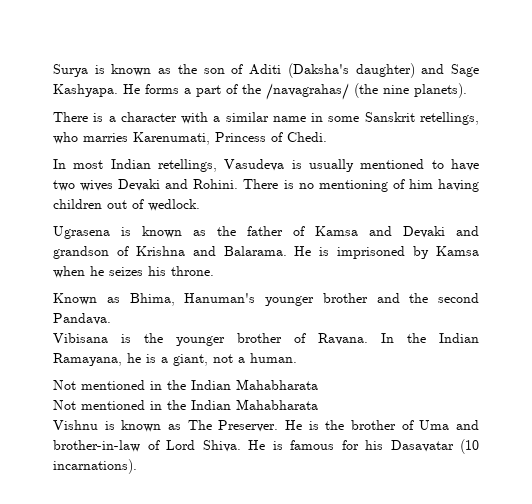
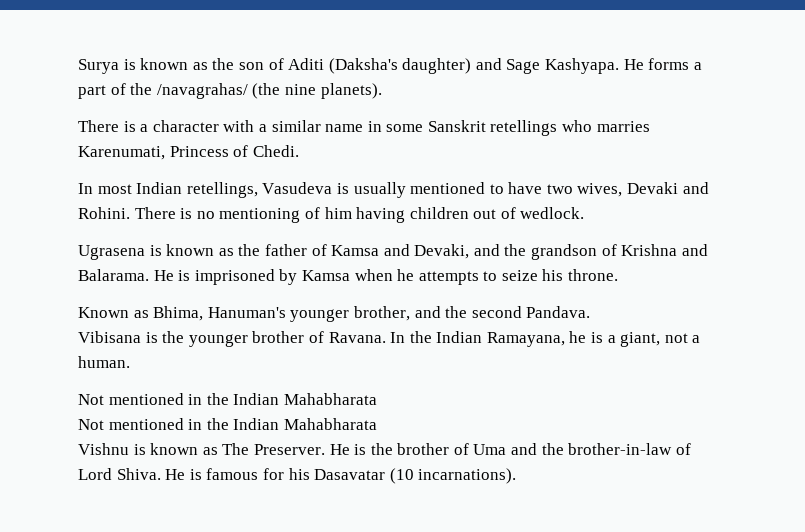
[419,112,479,125] retellings, -> [490,120,558,136] retellings
[80,180,114,191] wives -> [577,183,623,197] wives,
[403,226,479,238] Devaki and -> [414,244,527,259] Devaki, and the
[109,267,143,276] seizes -> [418,270,538,285] attempts to seize
[322,293,368,303] brother -> [353,306,410,321] brother,
(480, 425) none -> [541,443,564,455] the

